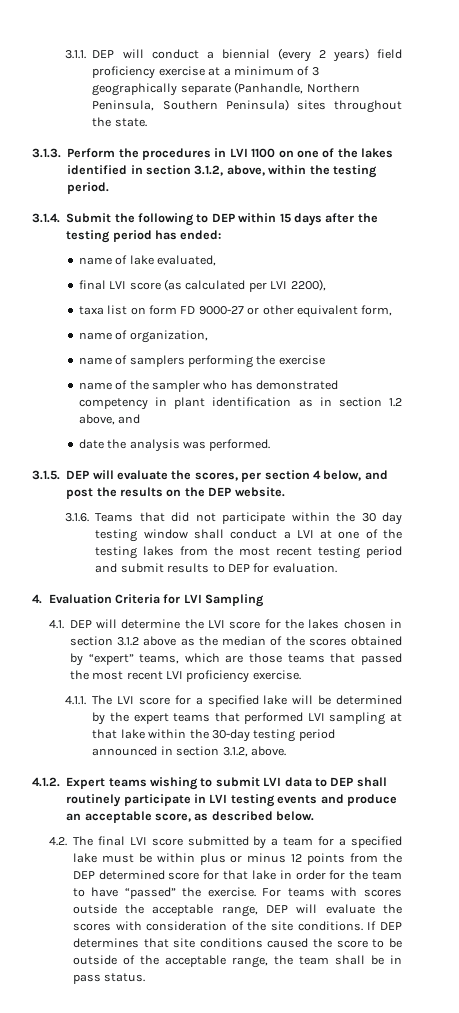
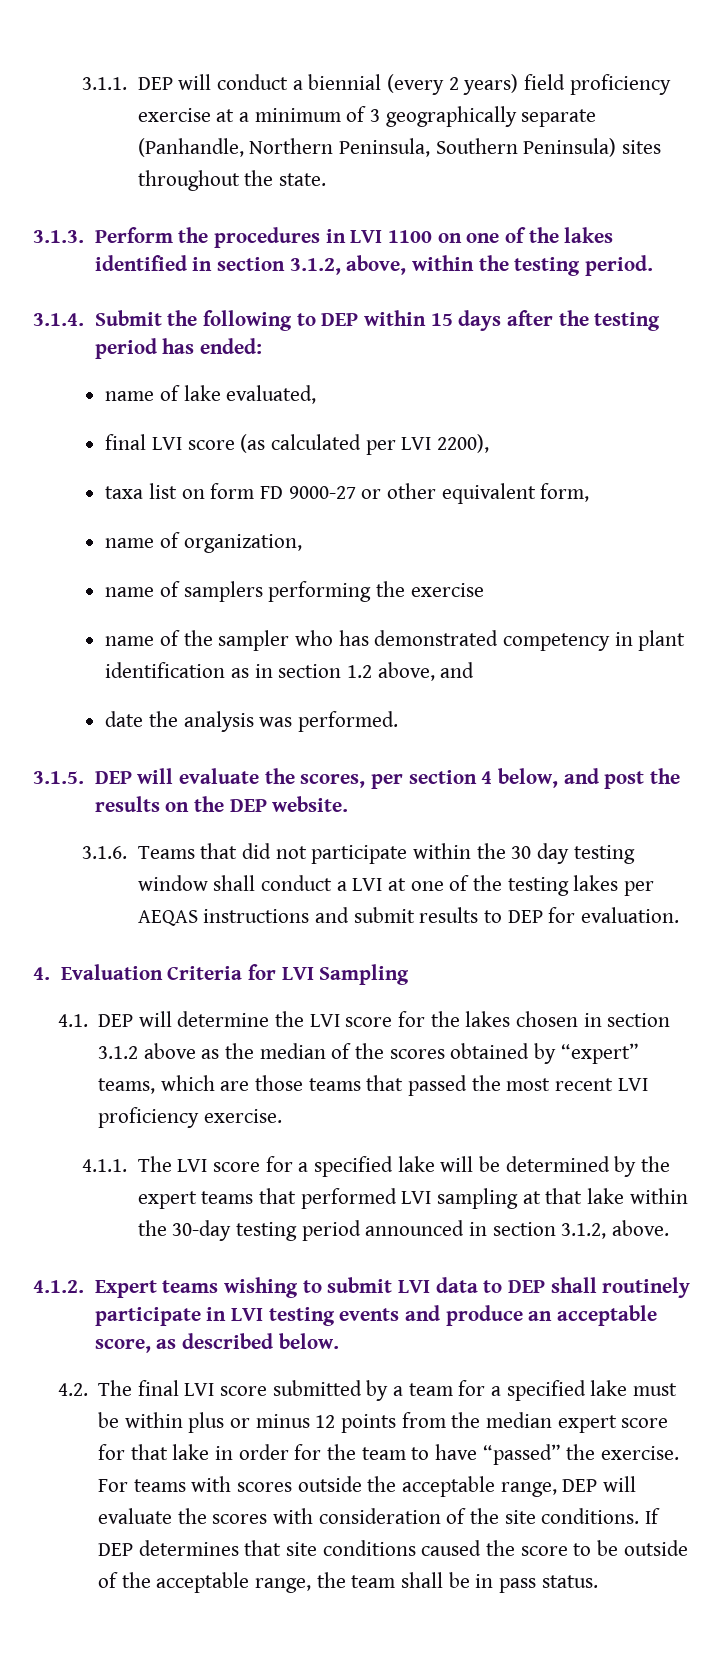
[180,546,402,559] from the most recent testing period -> [623,881,654,896] [137,909,310,926] per AEQAS instructions
[72,870,165,880] DEP determined -> [486,1412,617,1433] median expert

